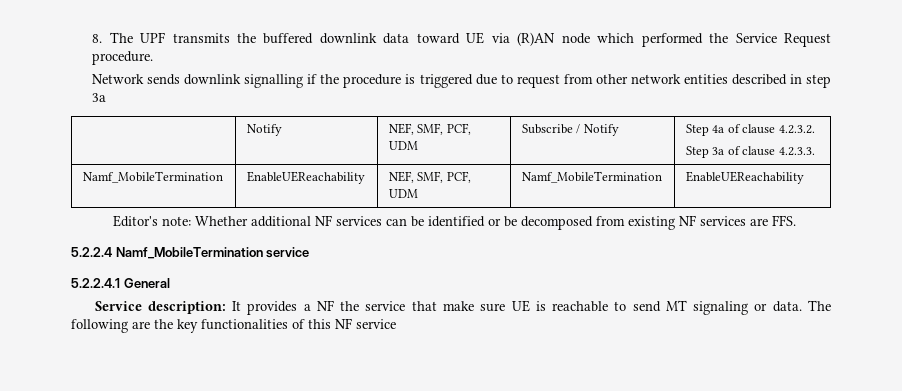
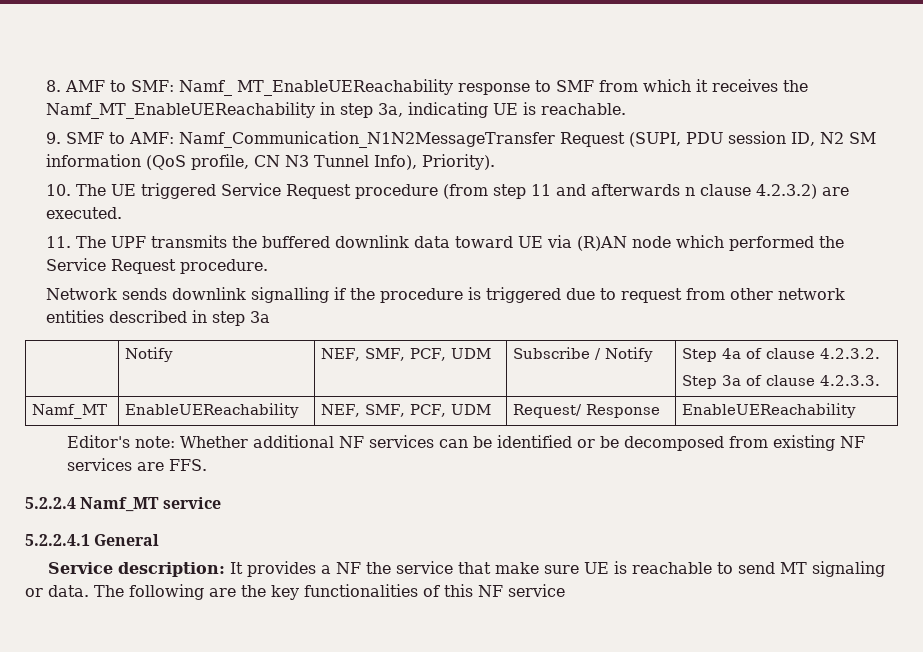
(103, 38) none -> [64,79,808,96] [45,102,626,119] [45,131,876,148] [45,154,495,170] [45,183,849,199] [45,207,122,219] [45,236,71,248] AMF to SMF: Namf_ MT_EnableUEReachability response to SMF from which it receives the Namf_MT_EnableUEReachability in step 3a, indicating UE is reachable. // 9. SMF to AMF: Namf_Communication_N1N2MessageTransfer Request (SUPI, PDU session ID, N2 SM information (QoS profile, CN N3 Tunnel Info), Priority). // 10. The UE triggered Service Request procedure (from step 11 and afterwards n clause 4.2.3.2) are executed. // 11.
[82,171,223,183] Namf_MobileTermination -> [31,404,107,419] Namf_MT
[521,171,662,183] Namf_MobileTermination -> [512,404,660,418] Request/ Response
[115,247,263,259] Namf_MobileTermination -> [80,497,160,512] Namf_MT

